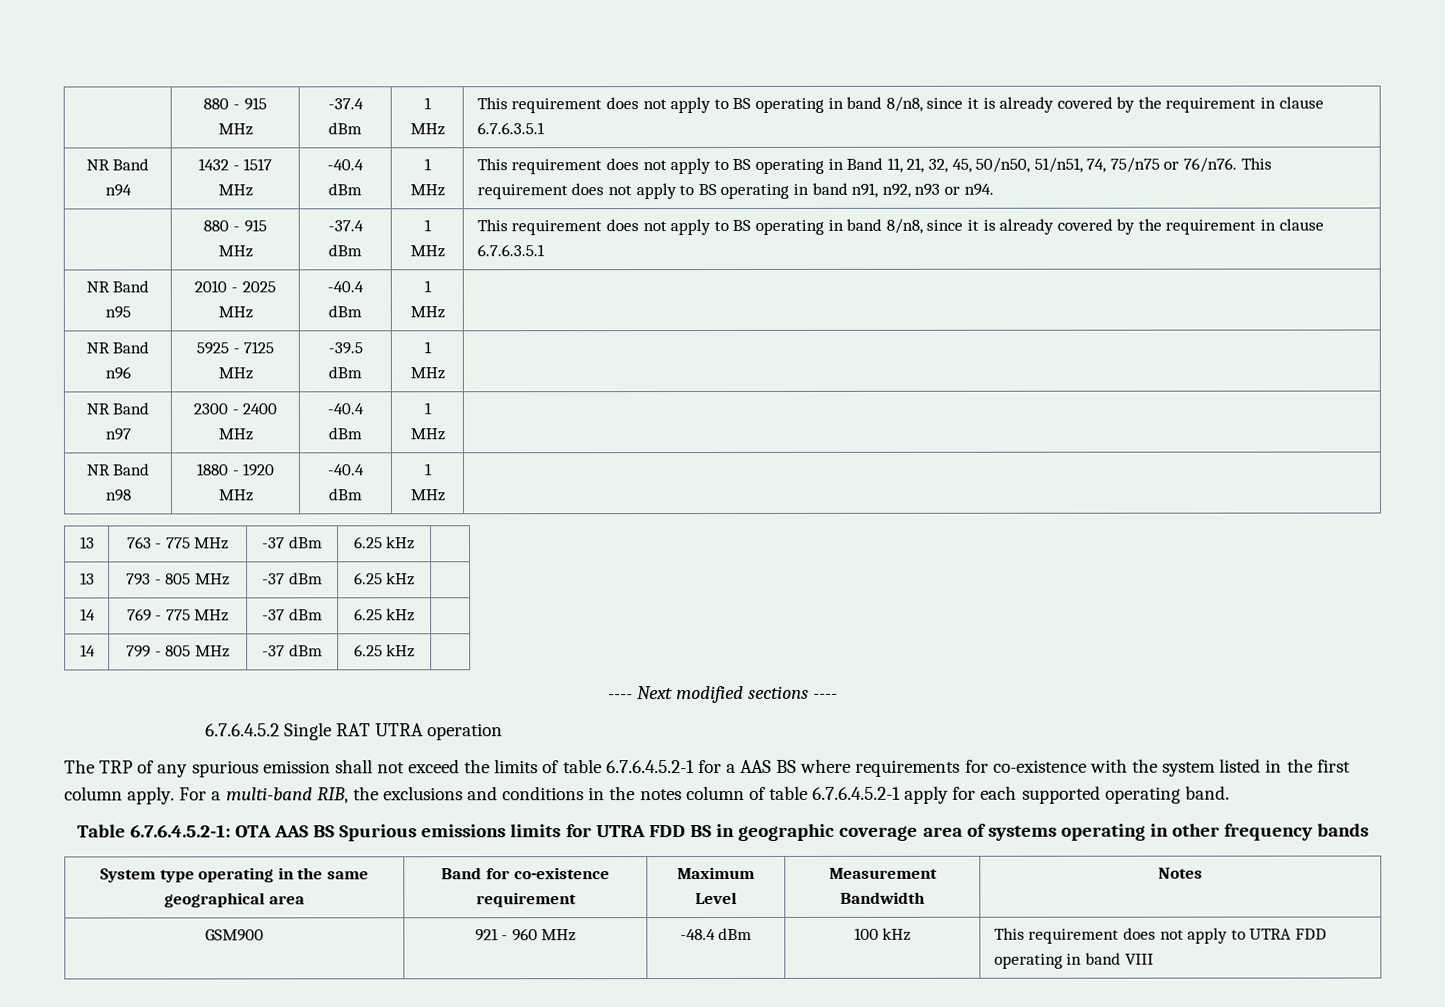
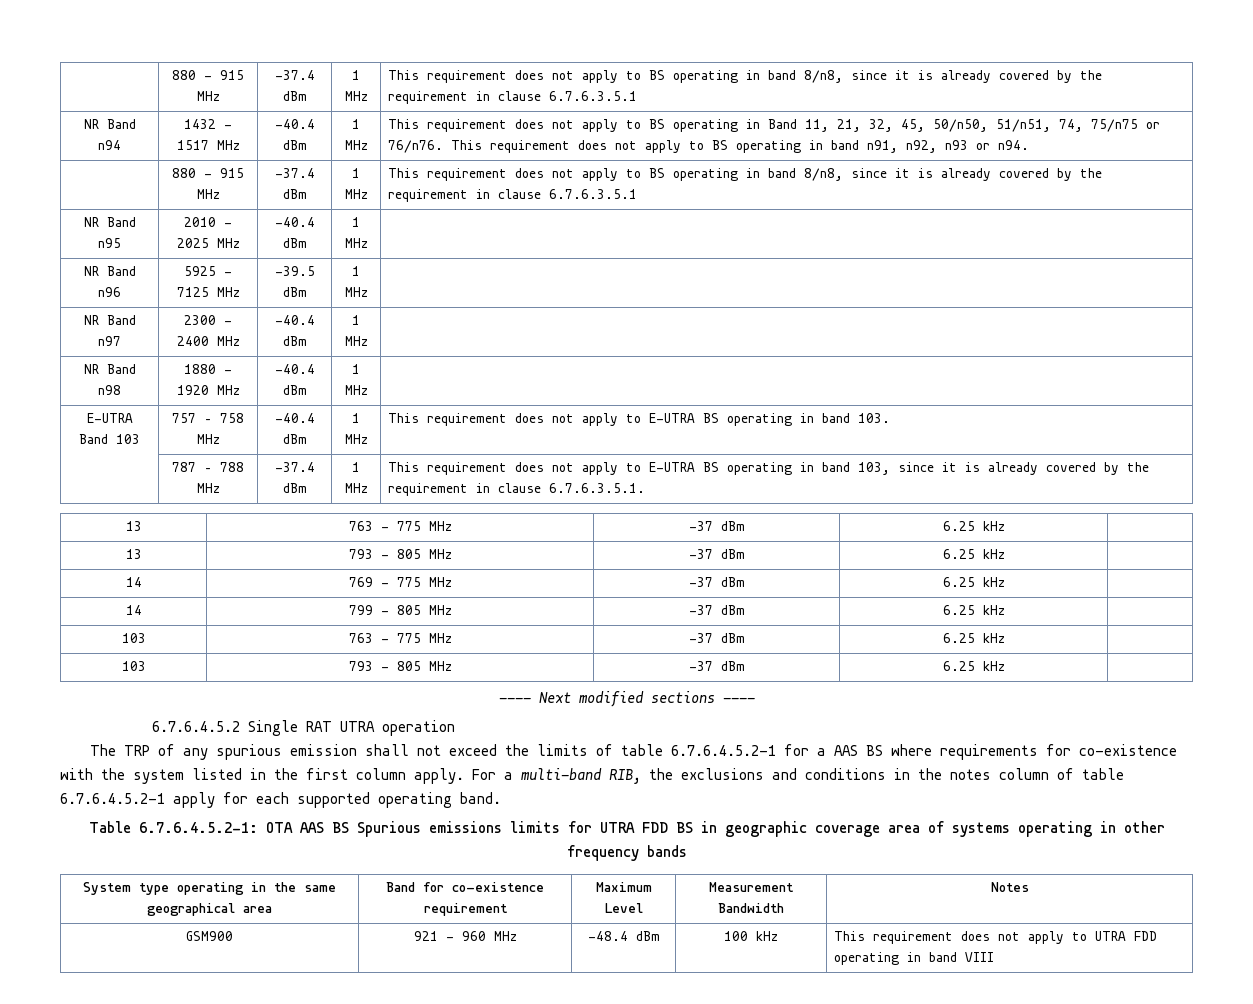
(445, 495) none -> [86,413,133,423] [79,434,140,444] [172,413,244,423] [196,434,220,444] [274,413,315,423] [282,434,307,444] [352,413,360,423] [344,434,368,444] [388,413,891,426] [172,462,244,472] [196,483,220,493] [274,462,315,472] [282,483,307,493] [352,462,360,472] [344,483,368,493] [388,462,1150,475] [388,483,646,496] // E-UTRA Band 103 | 757 – 758 MHz | -40.4 dBm | 1 MHz | This requirement does not apply to E-UTRA BS operating in band 103. // | 787 – 788 MHz | -37.4 dBm | 1 MHz | This requirement does not apply to E-UTRA BS operating in band 103, since it is already covered by the requirement in clause 6.7.6.3.5.1.
(416, 651) none -> [121,633,146,643] [348,633,452,643] [688,633,745,643] [942,633,1005,643] [121,661,146,671] [348,661,452,671] [688,661,745,671] [942,661,1005,671] // 103 | 763 - 775 MHz | -37 dBm | 6.25 kHz | // 103 | 793 - 805 MHz | -37 dBm | 6.25 kHz |

